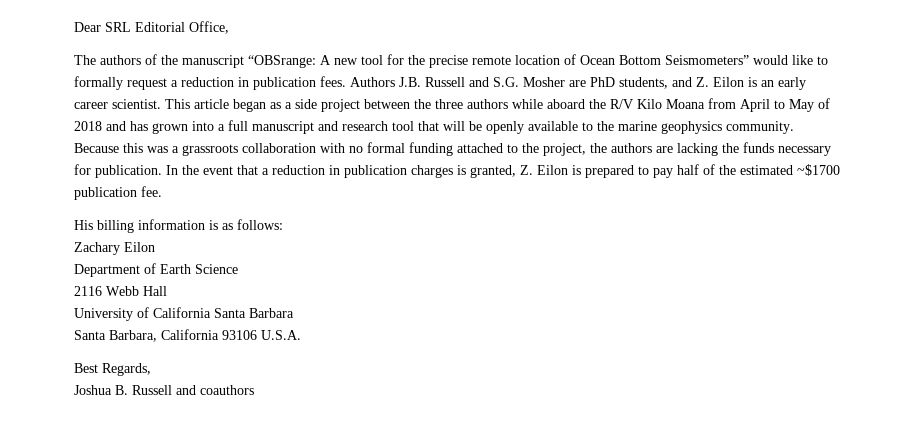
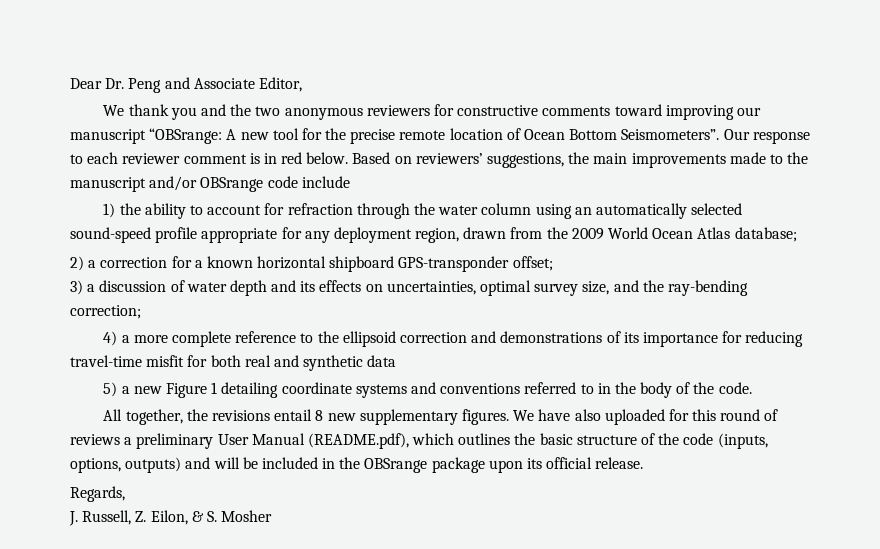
[105,21,229,34] [74,54,178,65] SRL Editorial Office, // The authors of the -> [105,77,302,93] [103,104,761,120] Dr. Peng and Associate Editor, // We thank you and the two anonymous reviewers for constructive comments toward improving our
[665,55,828,65] [74,76,806,90] [74,98,830,112] [74,120,794,134] [74,142,831,156] [74,164,840,178] [74,186,162,200] [74,219,283,233] [74,242,155,255] [74,263,238,277] [74,286,167,296] [74,307,294,321] [74,329,301,342] [74,363,151,376] [74,385,254,395] Seismometers” would like to formally request a reduction in publication fees. Authors J.B. Russell and S.G. Mosher are PhD students, and Z. Eilon is an early career scientist. This article began as a side project between the three authors while aboard the R/V Kilo Moana from April to May of 2018 and has grown into a full manuscript and research tool that will be openly available to the marine geophysics community. Because this was a grassroots collaboration with no formal funding attached to the project, the authors are lacking the funds necessary for publication. In the event that a reduction in publication charges is granted, Z. Eilon is prepared to pay half of the estimated ~$1700 publication fee. // His billing information is as follows: // Zachary Eilon // Department of Earth Science // 2116 Webb Hall // University of California Santa Barbara // Santa Barbara, California 93106 U.S.A. // Best Regards, // Joshua B. Russell and coauthors -> [621,129,810,144] [70,152,809,168] [70,176,350,192] [103,203,743,219] [70,227,797,243] [70,256,553,272] [70,280,748,296] [70,305,141,319] [103,331,804,347] [70,355,397,371] [103,382,752,398] [103,409,779,425] [70,433,768,449] [70,457,644,473] [70,486,125,502] [69,510,273,526] Seismometers”. Our response to each reviewer comment is in red below. Based on reviewers’ suggestions, the main improvements made to the manuscript and/or OBSrange code include // 1) the ability to account for refraction through the water column using an automatically selected sound-speed profile appropriate for any deployment region, drawn from the 2009 World Ocean Atlas database; // 2) a correction for a known horizontal shipboard GPS-transponder offset; // 3) a discussion of water depth and its effects on uncertainties, optimal survey size, and the ray-bending correction; // 4) a more complete reference to the ellipsoid correction and demonstrations of its importance for reducing travel-time misfit for both real and synthetic data // 5) a new Figure 1 detailing coordinate systems and conventions referred to in the body of the code. // All together, the revisions entail 8 new supplementary figures. We have also uploaded for this round of reviews a preliminary User Manual (README.pdf), which outlines the basic structure of the code (inputs, options, outputs) and will be included in the OBSrange package upon its official release. // Regards, // J. Russell, Z. Eilon, & S. Mosher

